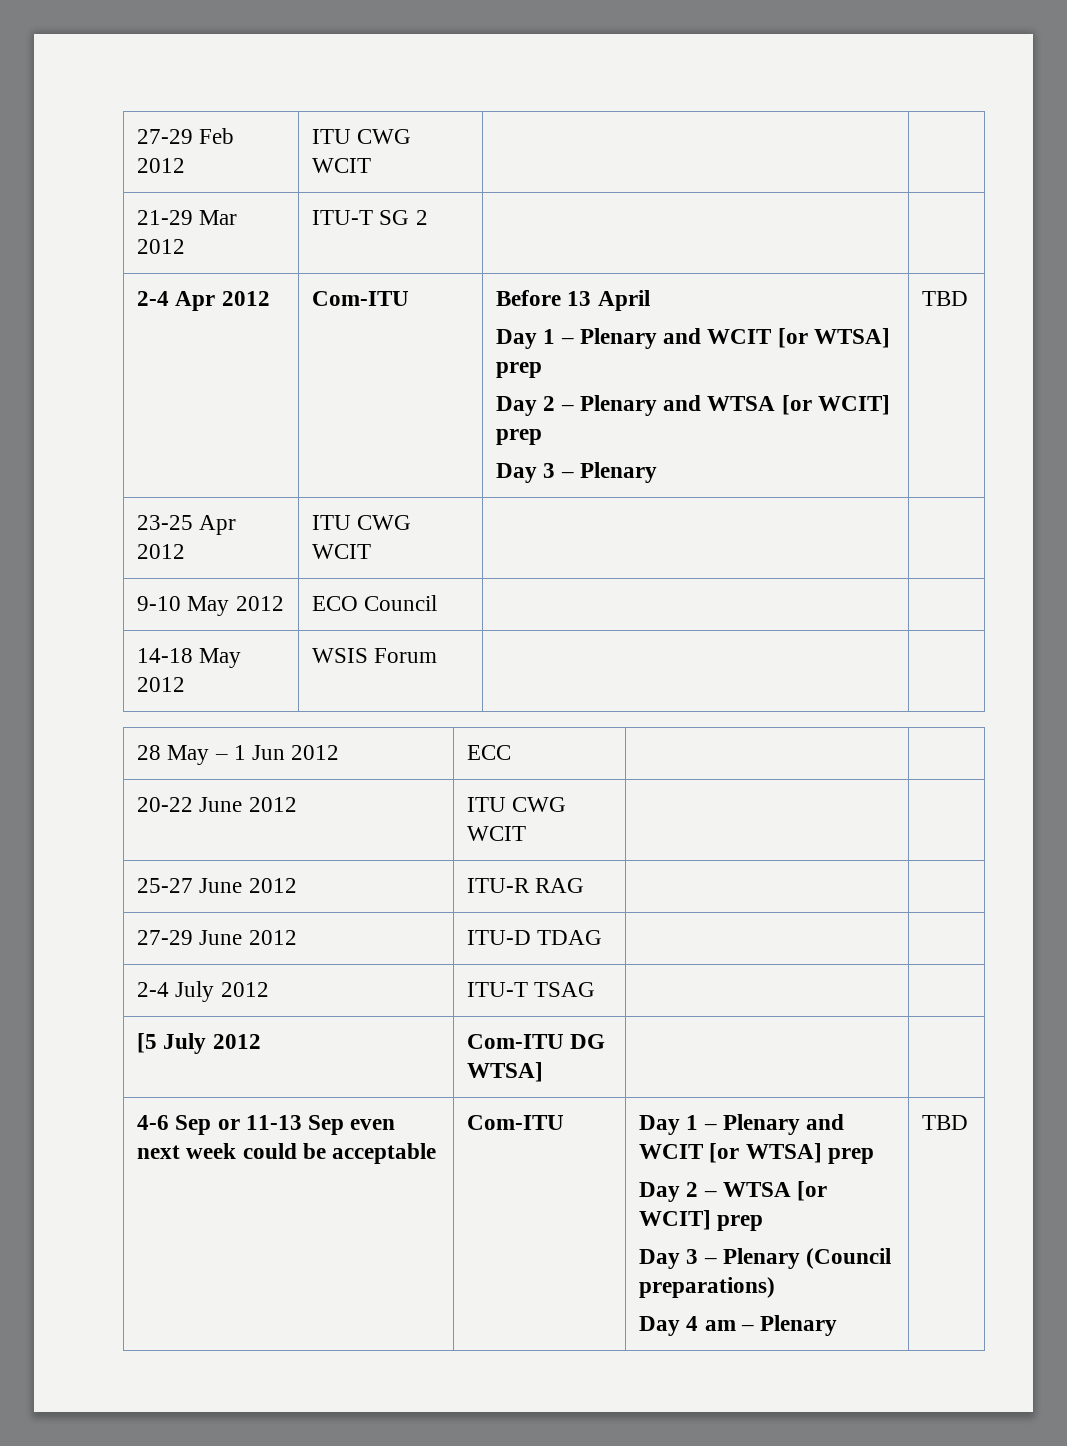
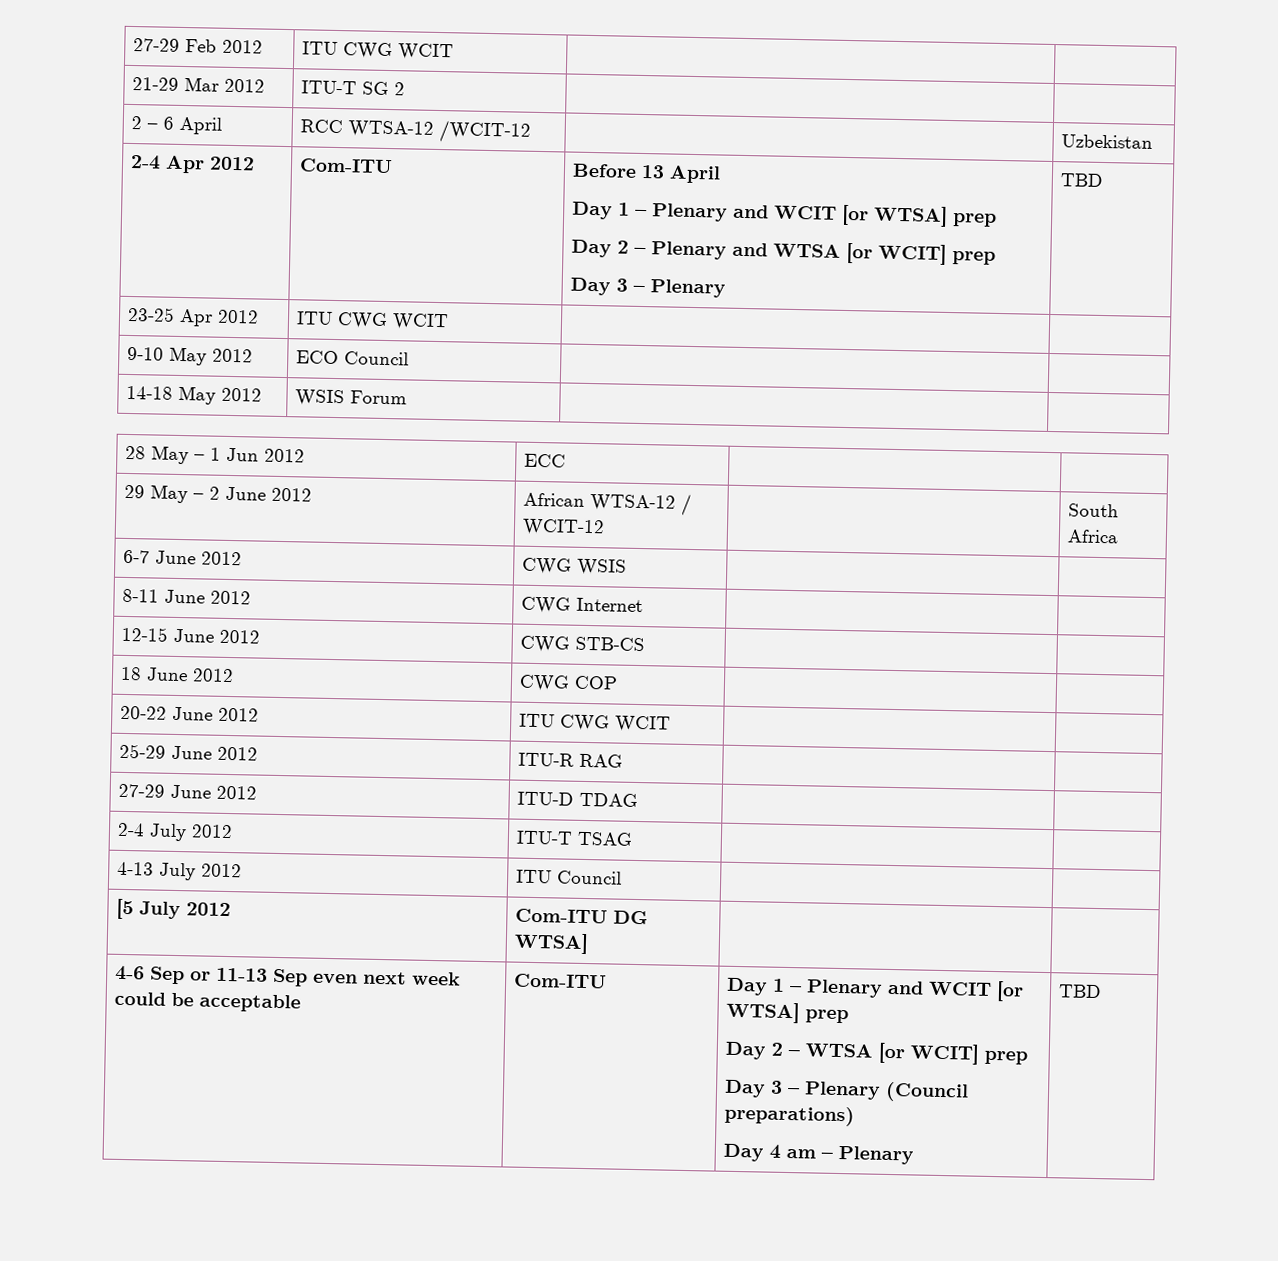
(428, 217) none -> [131,115,223,135] [300,119,532,144] [1061,134,1154,149] // 2 – 6 April | RCC WTSA-12 /WCIT-12 | | Uzbekistan
(512, 752) none -> [124,484,313,504] [523,492,693,517] [522,518,606,537] [1068,503,1120,518] [1067,529,1120,544] [123,549,243,566] [522,557,628,576] [122,588,252,605] [521,596,644,614] [121,626,261,644] [520,635,646,653] [120,666,235,683] [519,674,619,692] // 29 May – 2 June 2012 | African WTSA-12 / WCIT-12 | | South Africa // 6-7 June 2012 | CWG WSIS | | // 8-11 June 2012 | CWG Internet | | // 12-15 June 2012 | CWG STB-CS | | // 18 June 2012 | CWG COP | |
[137,878,194,893] 25-27 -> [119,743,167,759] 25-29
(596, 989) none -> [117,861,243,881] [516,869,623,885] // 4-13 July 2012 | ITU Council | |

